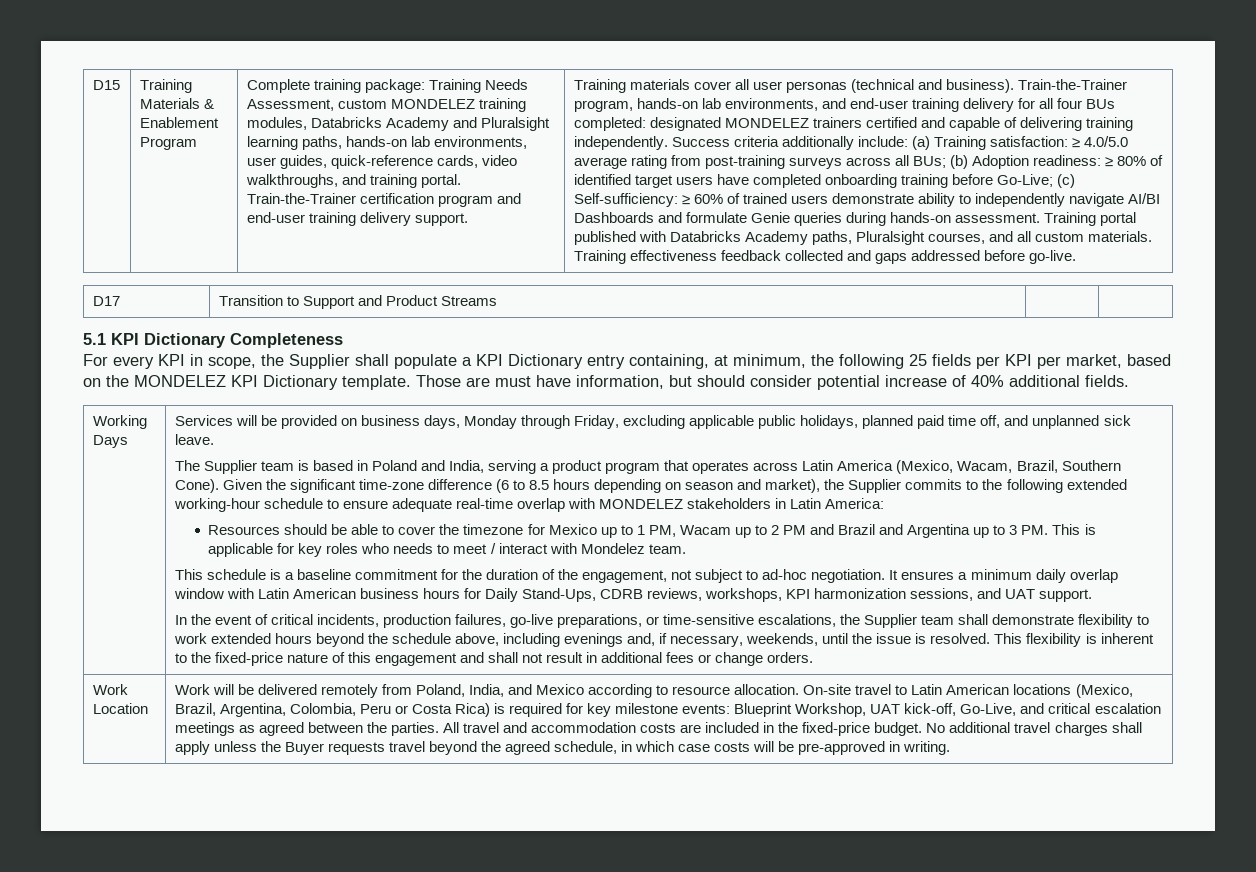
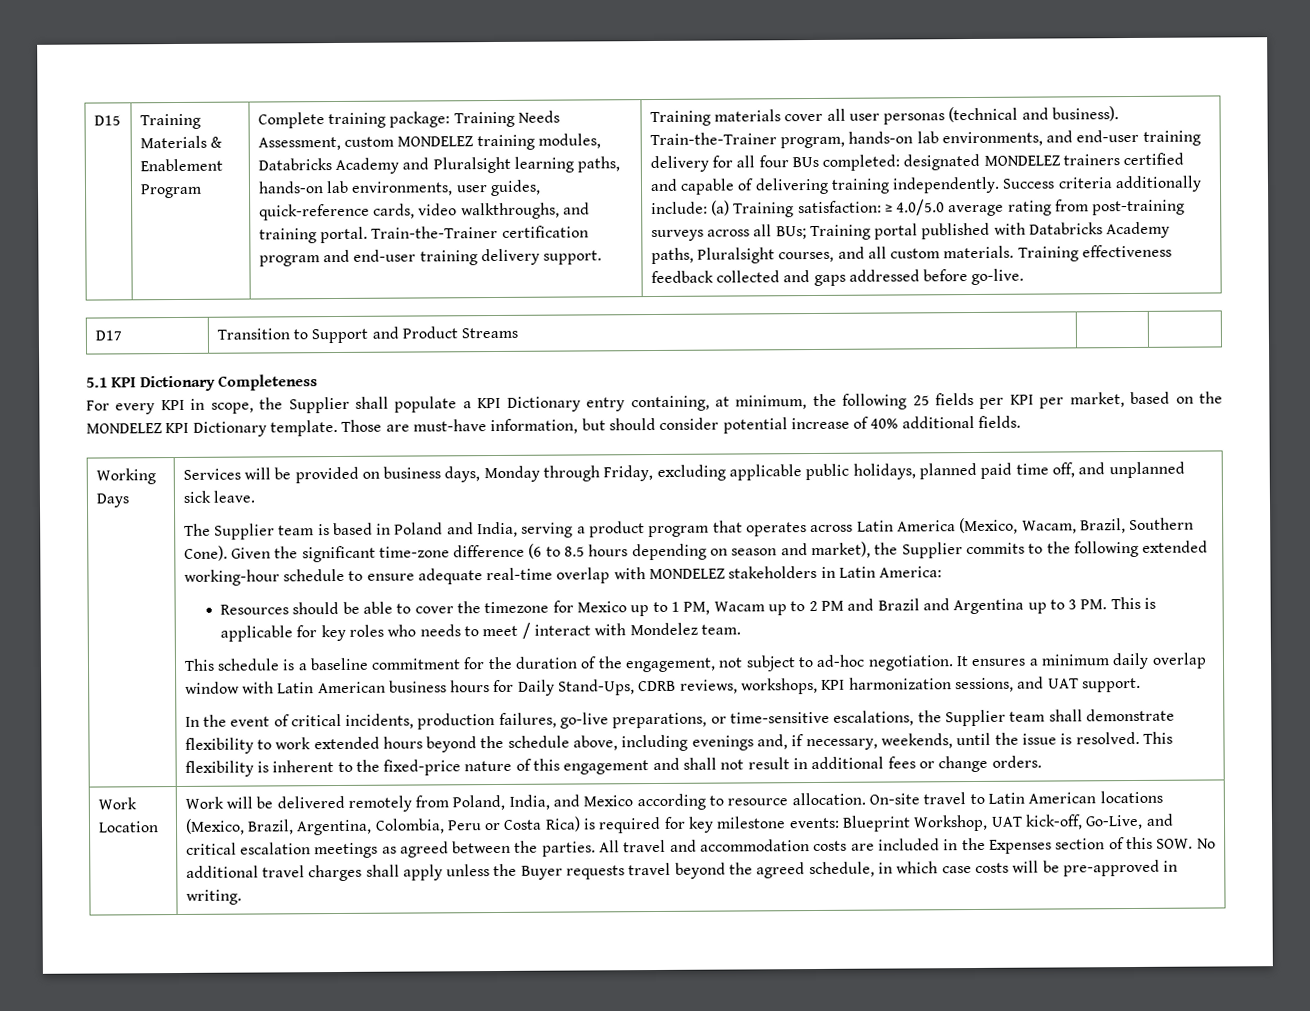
[949,155,1164,169] [573,174,1075,188] [573,193,1161,207] [573,212,1040,226] (b) Adoption readiness: ≥ 80% of identified target users have completed onboarding training before Go-Live; (c) Self-sufficiency: ≥ 60% of trained users demonstrate ability to independently navigate AI/BI Dashboards and formulate Genie queries during hands-on assessment. -> (807, 233) none
[495,375,571,387] must have -> [412,419,487,432] must-have
[802,722,923,736] fixed-price budget. -> [989,836,1194,854] Expenses section of this SOW.

